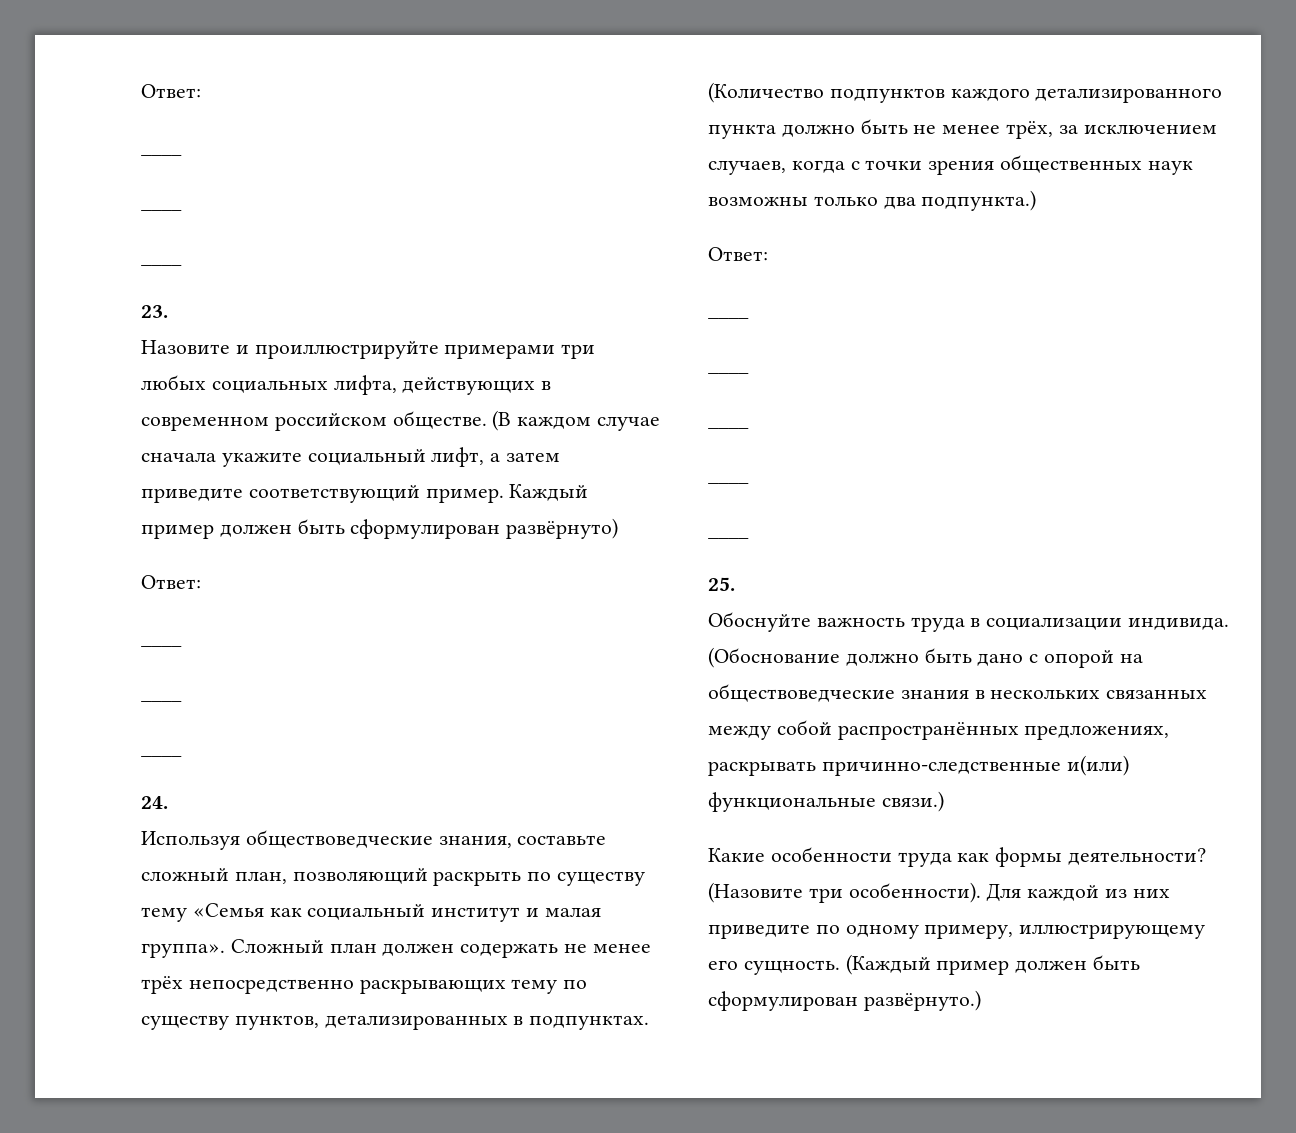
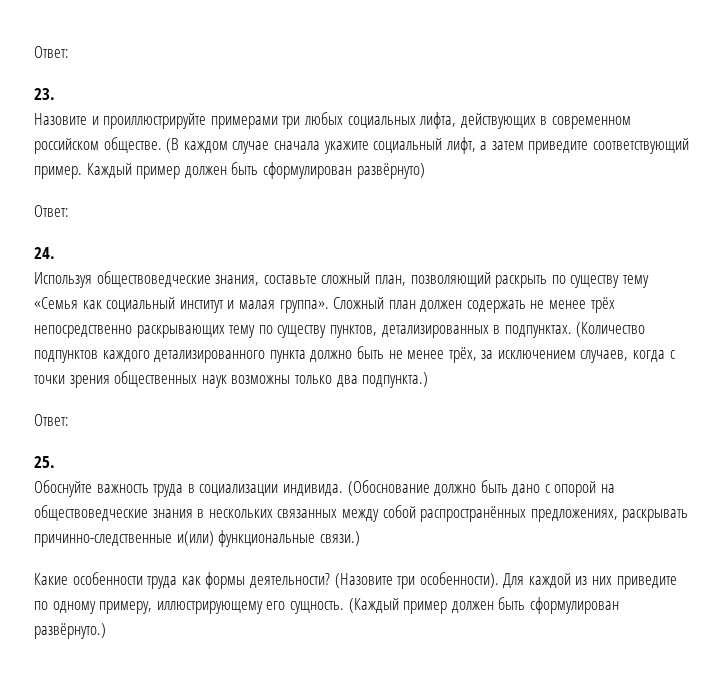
[141,84,201,98] [141,153,182,156] [141,208,182,211] [141,263,182,266] Ответ: // ____ // ____ // ____ -> [34,46,69,58] Ответ:
[141,644,182,647] [141,699,182,702] [141,754,182,757] // ____ // ____ // ____ -> (69, 211) none
[708,316,749,319] [708,371,749,374] [708,426,749,429] [708,481,749,484] [708,536,749,539] // ____ // ____ // ____ // ____ // ____ -> (69, 420) none

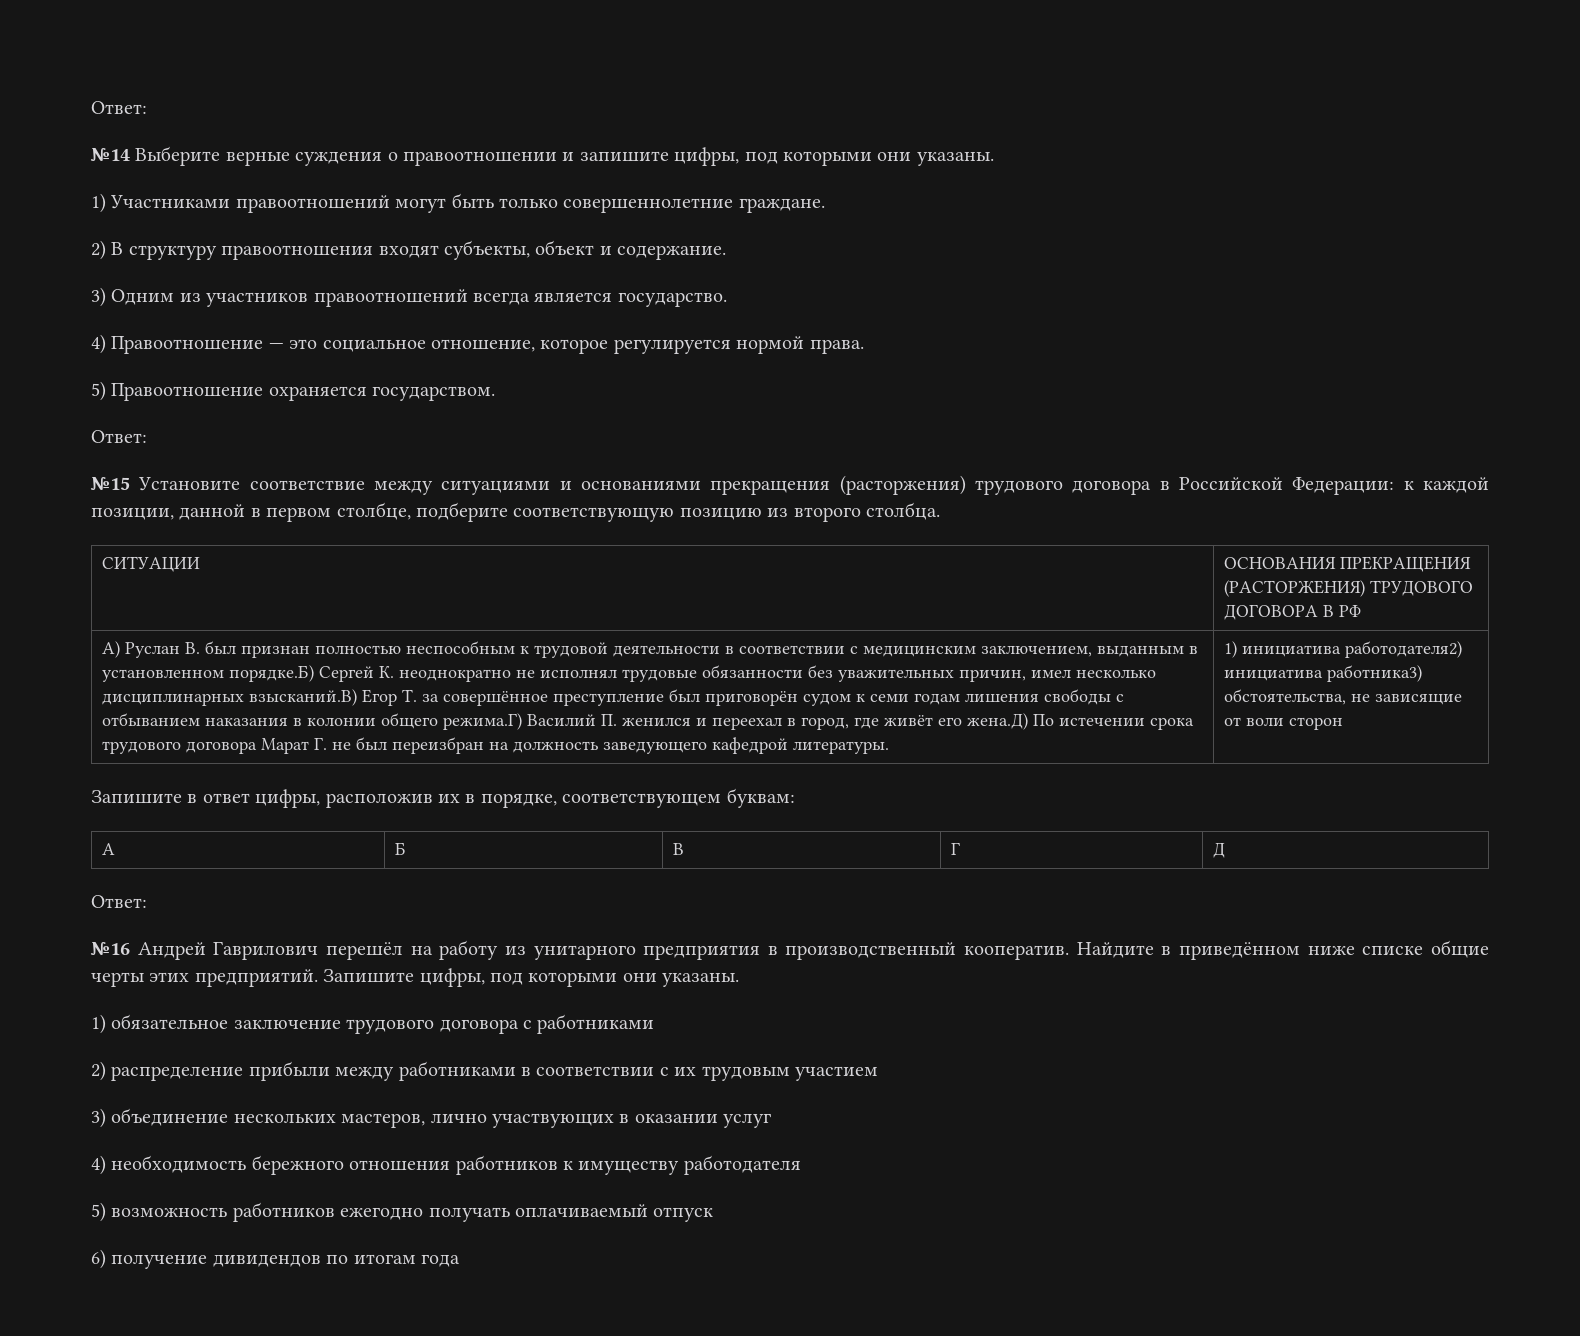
[34,46,69,58] [34,88,55,100] [34,112,631,129] [34,137,690,154] [34,162,425,179] [34,205,69,217] [34,247,55,259] [34,271,649,288] [34,297,615,313] [34,322,646,338] [34,346,675,363] [34,371,429,388] [34,414,69,426] [34,456,55,468] [34,480,616,497] [34,505,689,522] [34,530,360,547] [34,572,677,589] [34,597,619,614] [34,623,106,639] Ответ: // 23. // Назовите и проиллюстрируйте примерами три любых социальных лифта, действующих в современном российском обществе. (В каждом случае сначала укажите социальный лифт, а затем приведите соответствующий пример. Каждый пример должен быть сформулирован развёрнуто) // Ответ: // 24. // Используя обществоведческие знания, составьте сложный план, позволяющий раскрыть по существу тему «Семья как социальный институт и малая группа». Сложный план должен содержать не менее трёх непосредственно раскрывающих тему по существу пунктов, детализированных в подпунктах. (Количество подпунктов каждого детализированного пункта должно быть не менее трёх, за исключением случаев, когда с точки зрения общественных наук возможны только два подпункта.) // Ответ: // 25. // Обоснуйте важность труда в социализации индивида. (Обоснование должно быть дано с опорой на обществоведческие знания в нескольких связанных между собой распространённых предложениях, раскрывать причинно-следственные и(или) функциональные связи.) // Какие особенности труда как формы деятельности? (Назовите три особенности). Для каждой из них приведите по одному примеру, иллюстрирующему его сущность. (Каждый пример должен быть сформулирован развёрнуто.) -> [91,101,147,114] [90,146,994,166] [91,193,825,213] [91,240,727,260] [91,287,727,307] [91,334,864,354] [91,381,496,401] [91,430,147,443] [90,475,1489,495] [91,502,940,522] [102,556,201,572] [1224,556,1472,572] [1224,580,1474,597] [1224,604,1362,620] [102,641,1199,658] [102,665,1157,682] [102,689,1125,706] [102,713,1195,730] [102,737,890,754] [1224,641,1463,658] [1224,665,1423,682] [1224,689,1463,705] [1224,717,1344,730] [91,788,795,808] [102,843,116,855] [395,842,407,855] [673,843,685,855] [951,842,961,855] [1213,842,1226,858] [91,895,147,908] [90,940,1490,960] [91,968,740,987] [91,1014,655,1034] [91,1061,878,1081] [91,1108,772,1128] [91,1155,801,1175] [91,1202,714,1222] [91,1249,460,1269] Ответ: // №14 Выберите верные суждения о правоотношении и запишите цифры, под которыми они указаны. // 1) Участниками правоотношений могут быть только совершеннолетние граждане. // 2) В структуру правоотношения входят субъекты, объект и содержание. // 3) Одним из участников правоотношений всегда является государство. // 4) Правоотношение — это социальное отношение, которое регулируется нормой права. // 5) Правоотношение охраняется государством. // Ответ: // №15 Установите соответствие между ситуациями и основаниями прекращения (расторжения) трудового договора в Российской Федерации: к каждой позиции, данной в первом столбце, подберите соответствующую позицию из второго столбца. // СИТУАЦИИ | ОСНОВАНИЯ ПРЕКРАЩЕНИЯ (РАСТОРЖЕНИЯ) ТРУДОВОГО ДОГОВОРА В РФ // А) Руслан В. был признан полностью неспособным к трудовой деятельности в соответствии с медицинским заключением, выданным в установленном порядке.Б) Сергей К. неоднократно не исполнял трудовые обязанности без уважительных причин, имел несколько дисциплинарных взысканий.В) Егор Т. за совершённое преступление был приговорён судом к семи годам лишения свободы с отбыванием наказания в колонии общего режима.Г) Василий П. женился и переехал в город, где живёт его жена.Д) По истечении срока трудового договора Марат Г. не был переизбран на должность заведующего кафедрой литературы. | 1) инициатива работодателя2) инициатива работника3) обстоятельства, не зависящие от воли сторон // Запишите в ответ цифры, расположив их в порядке, соответствующем буквам: // A | Б | В | Г | Д // Ответ: // №16 Андрей Гаврилович перешёл на работу из унитарного предприятия в производственный кооператив. Найдите в приведённом ниже списке общие черты этих предприятий. Запишите цифры, под которыми они указаны. // 1) обязательное заключение трудового договора с работниками // 2) распределение прибыли между работниками в соответствии с их трудовым участием // 3) объединение нескольких мастеров, лично участвующих в оказании услуг // 4) необходимость бережного отношения работников к имуществу работодателя // 5) возможность работников ежегодно получать оплачиваемый отпуск // 6) получение дивидендов по итогам года

